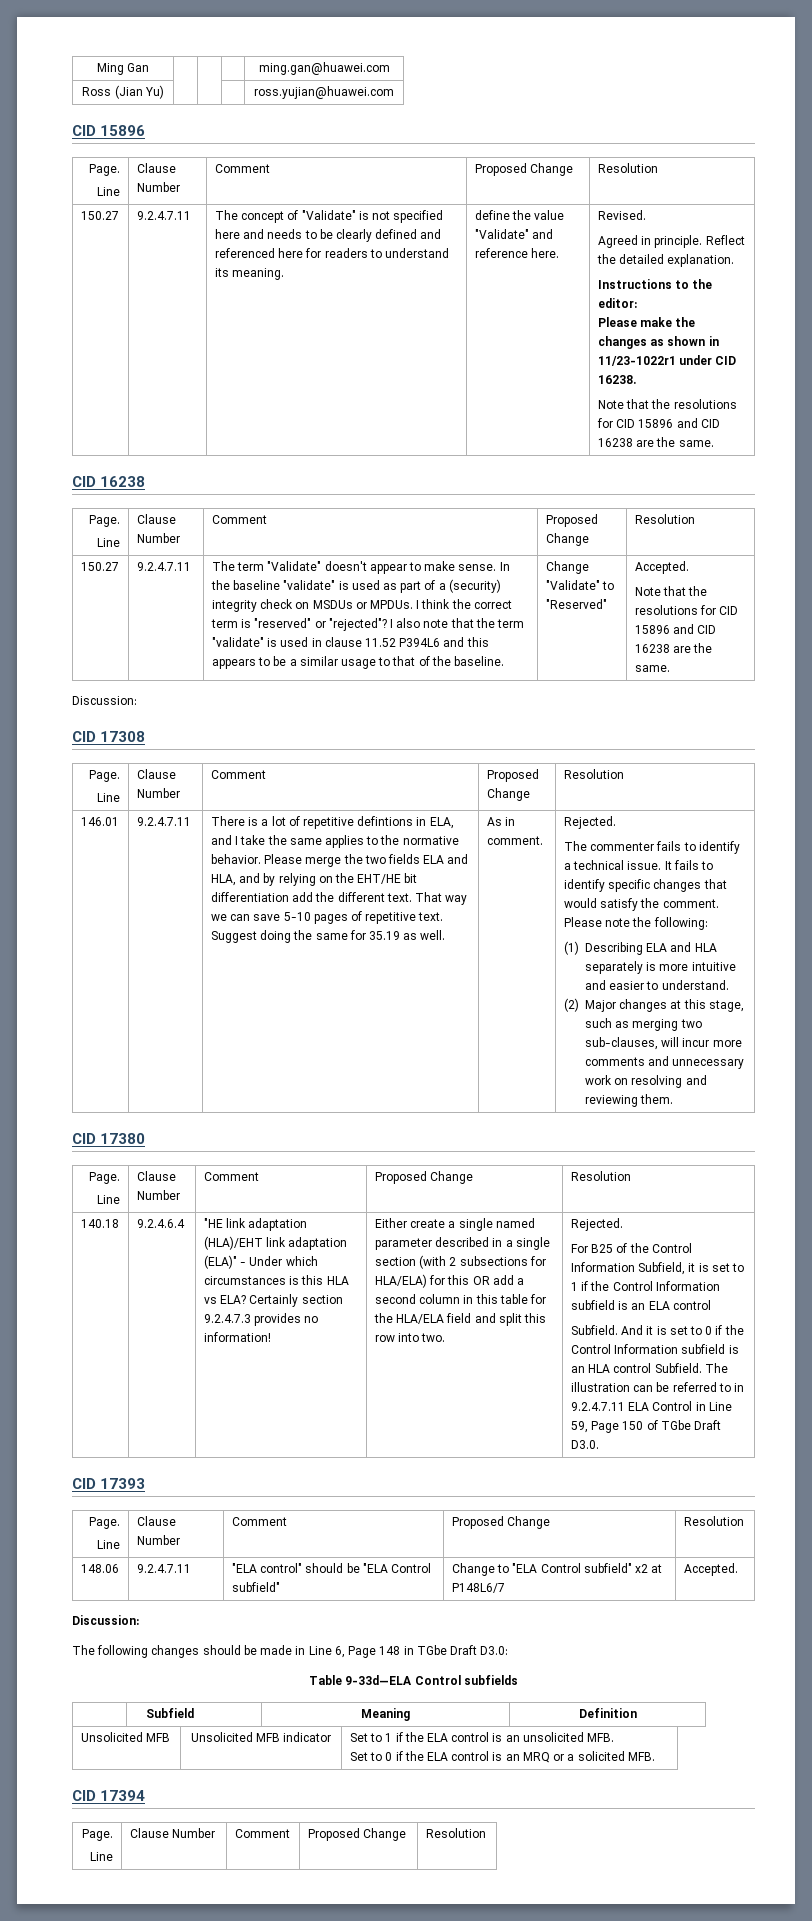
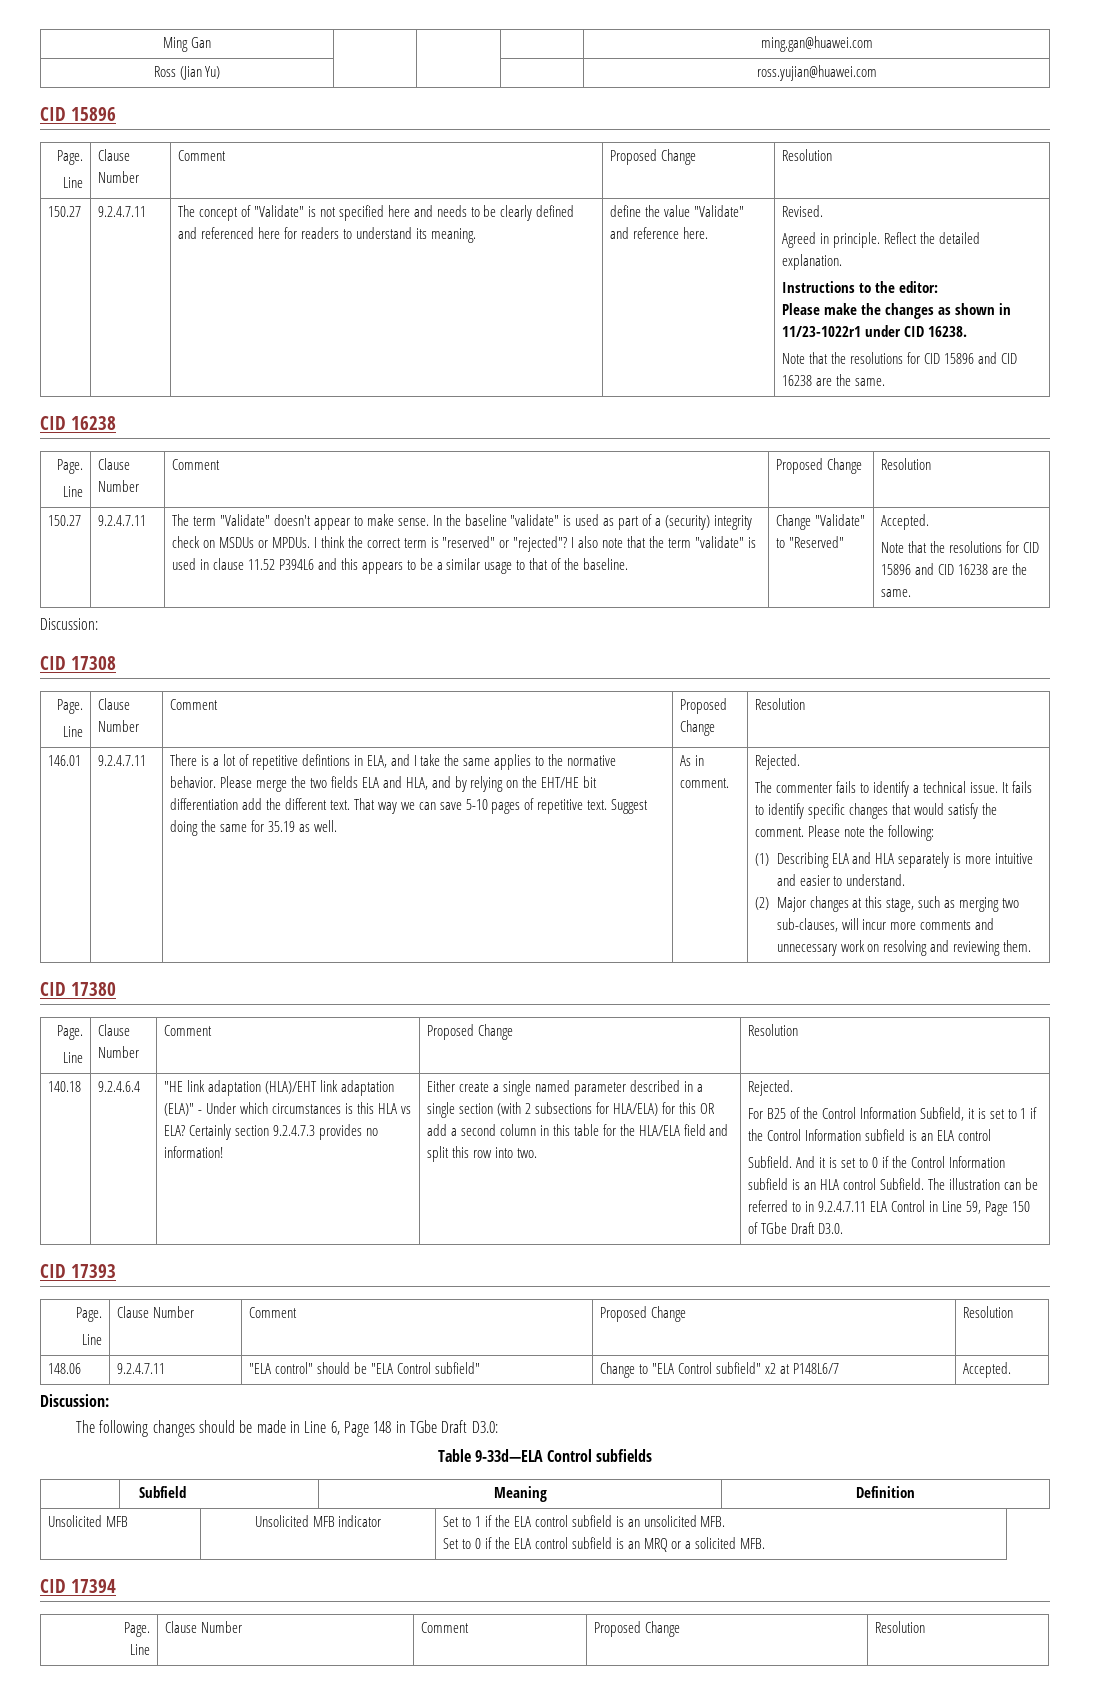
(490, 1737) none -> [571,1515,612,1527] subfield
(490, 1756) none -> [571,1537,612,1549] subfield

